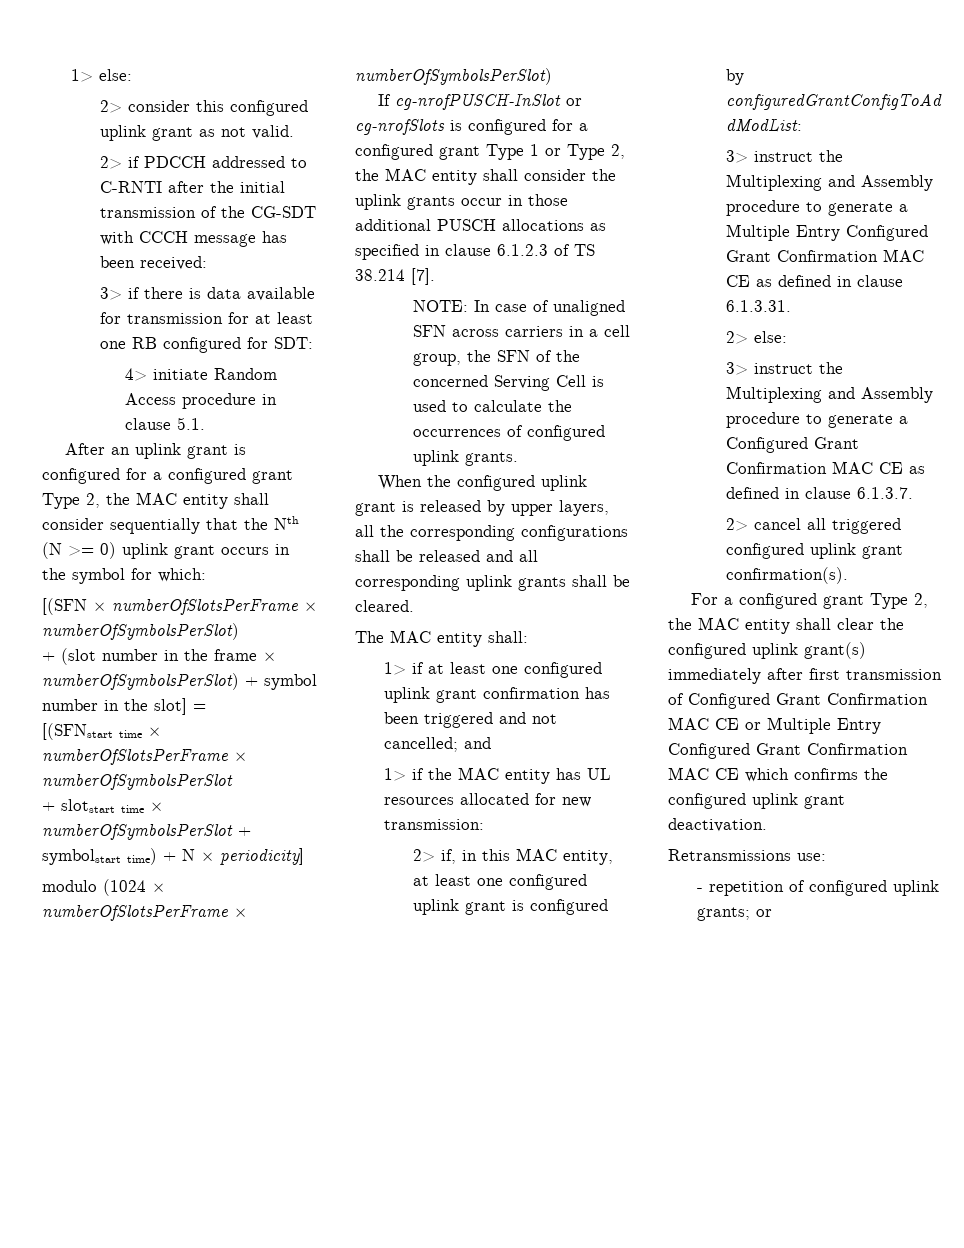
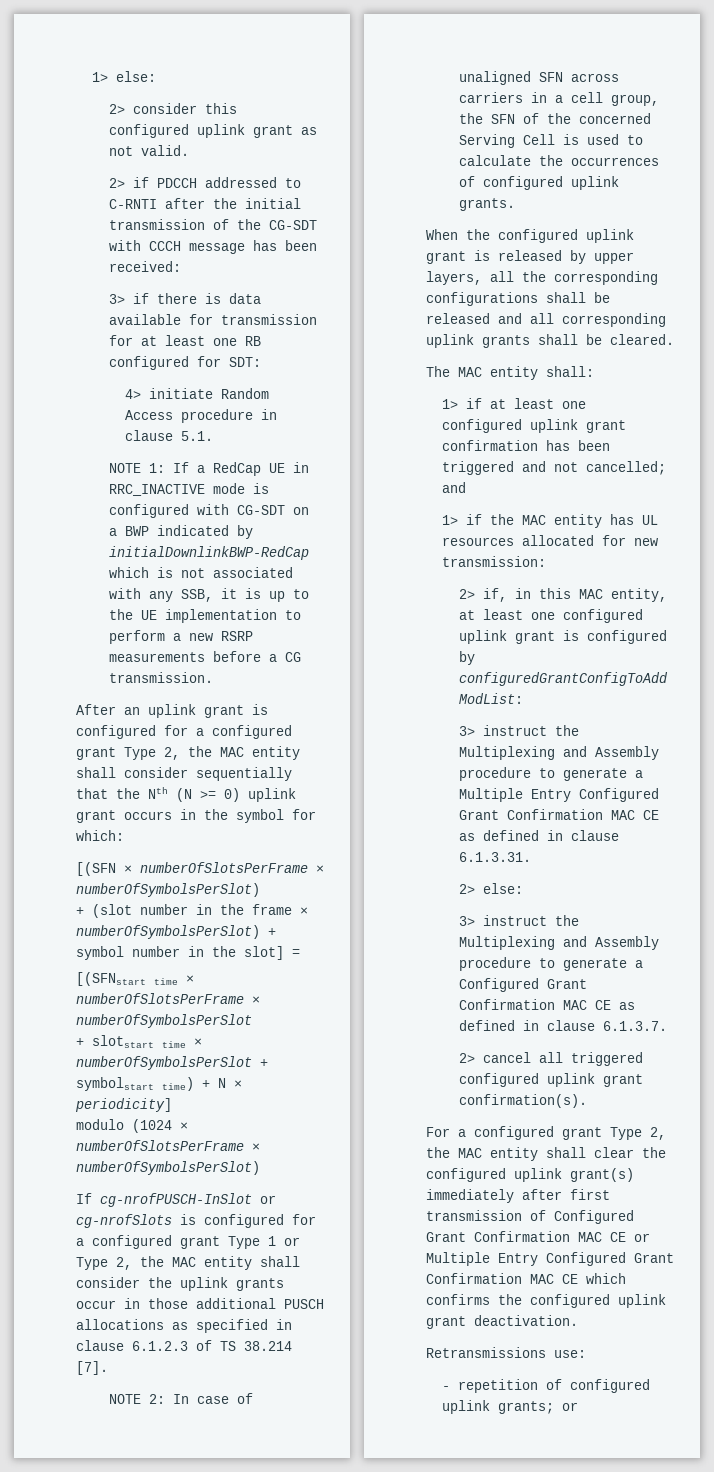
(205, 423) none -> [108,462,309,476] [108,483,269,496] [108,504,309,518] [108,525,253,539] [108,546,309,560] [108,567,293,578] [108,588,309,602] [108,609,301,623] [108,630,253,644] [108,651,301,662] [108,672,213,683] // NOTE 1: If a RedCap UE in RRC_INACTIVE mode is configured with CG-SDT on a BWP indicated by initialDownlinkBWP-RedCap which is not associated with any SSB, it is up to the UE implementation to perform a new RSRP measurements before a CG transmission.
[412,300,468,312] NOTE: -> [108,1394,165,1404] NOTE 2:

